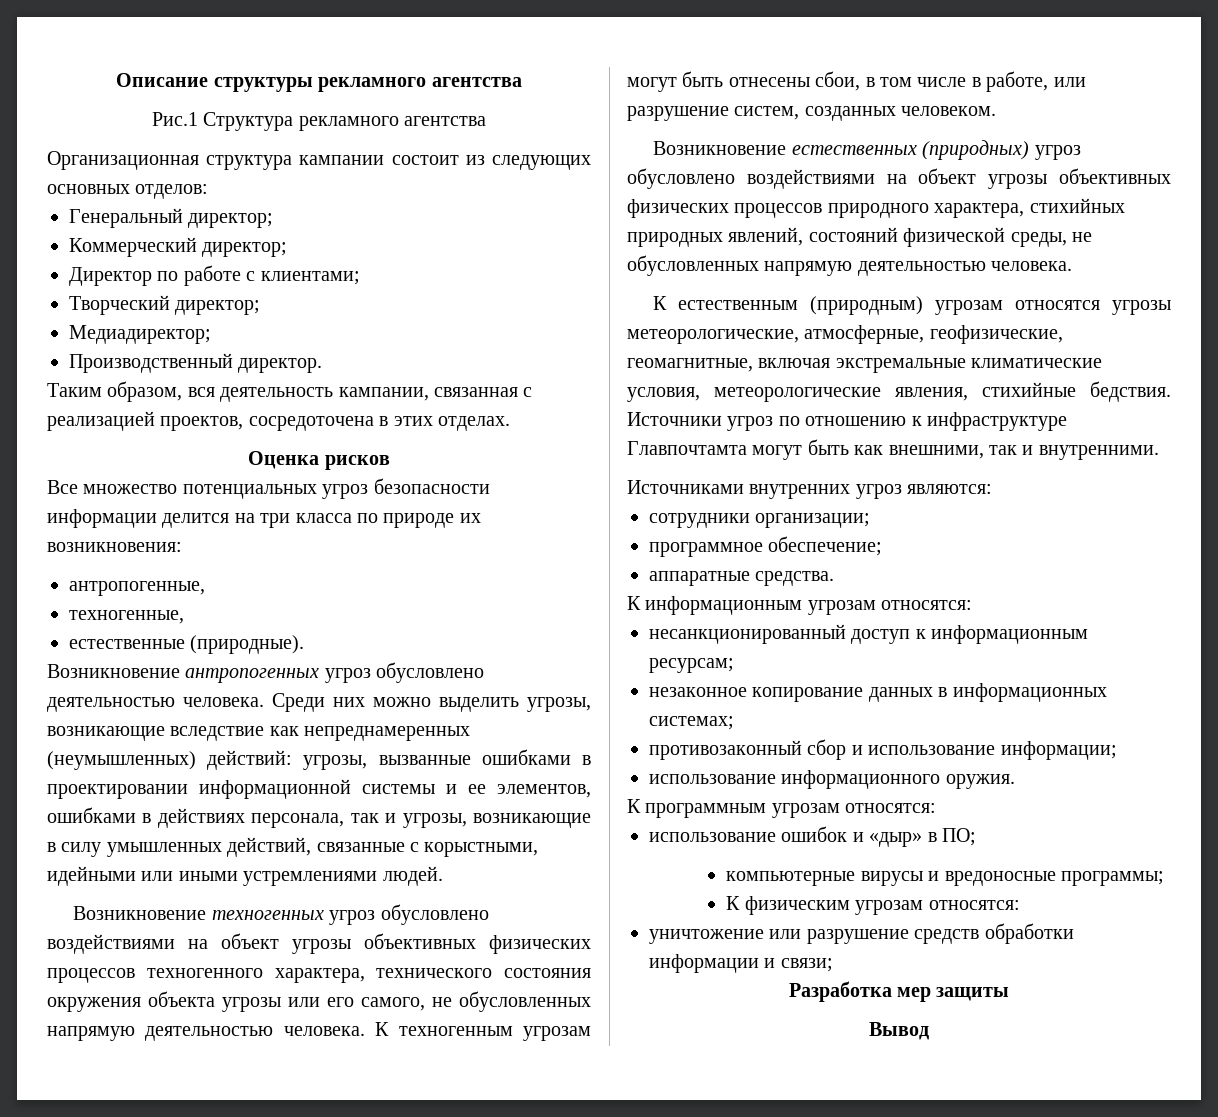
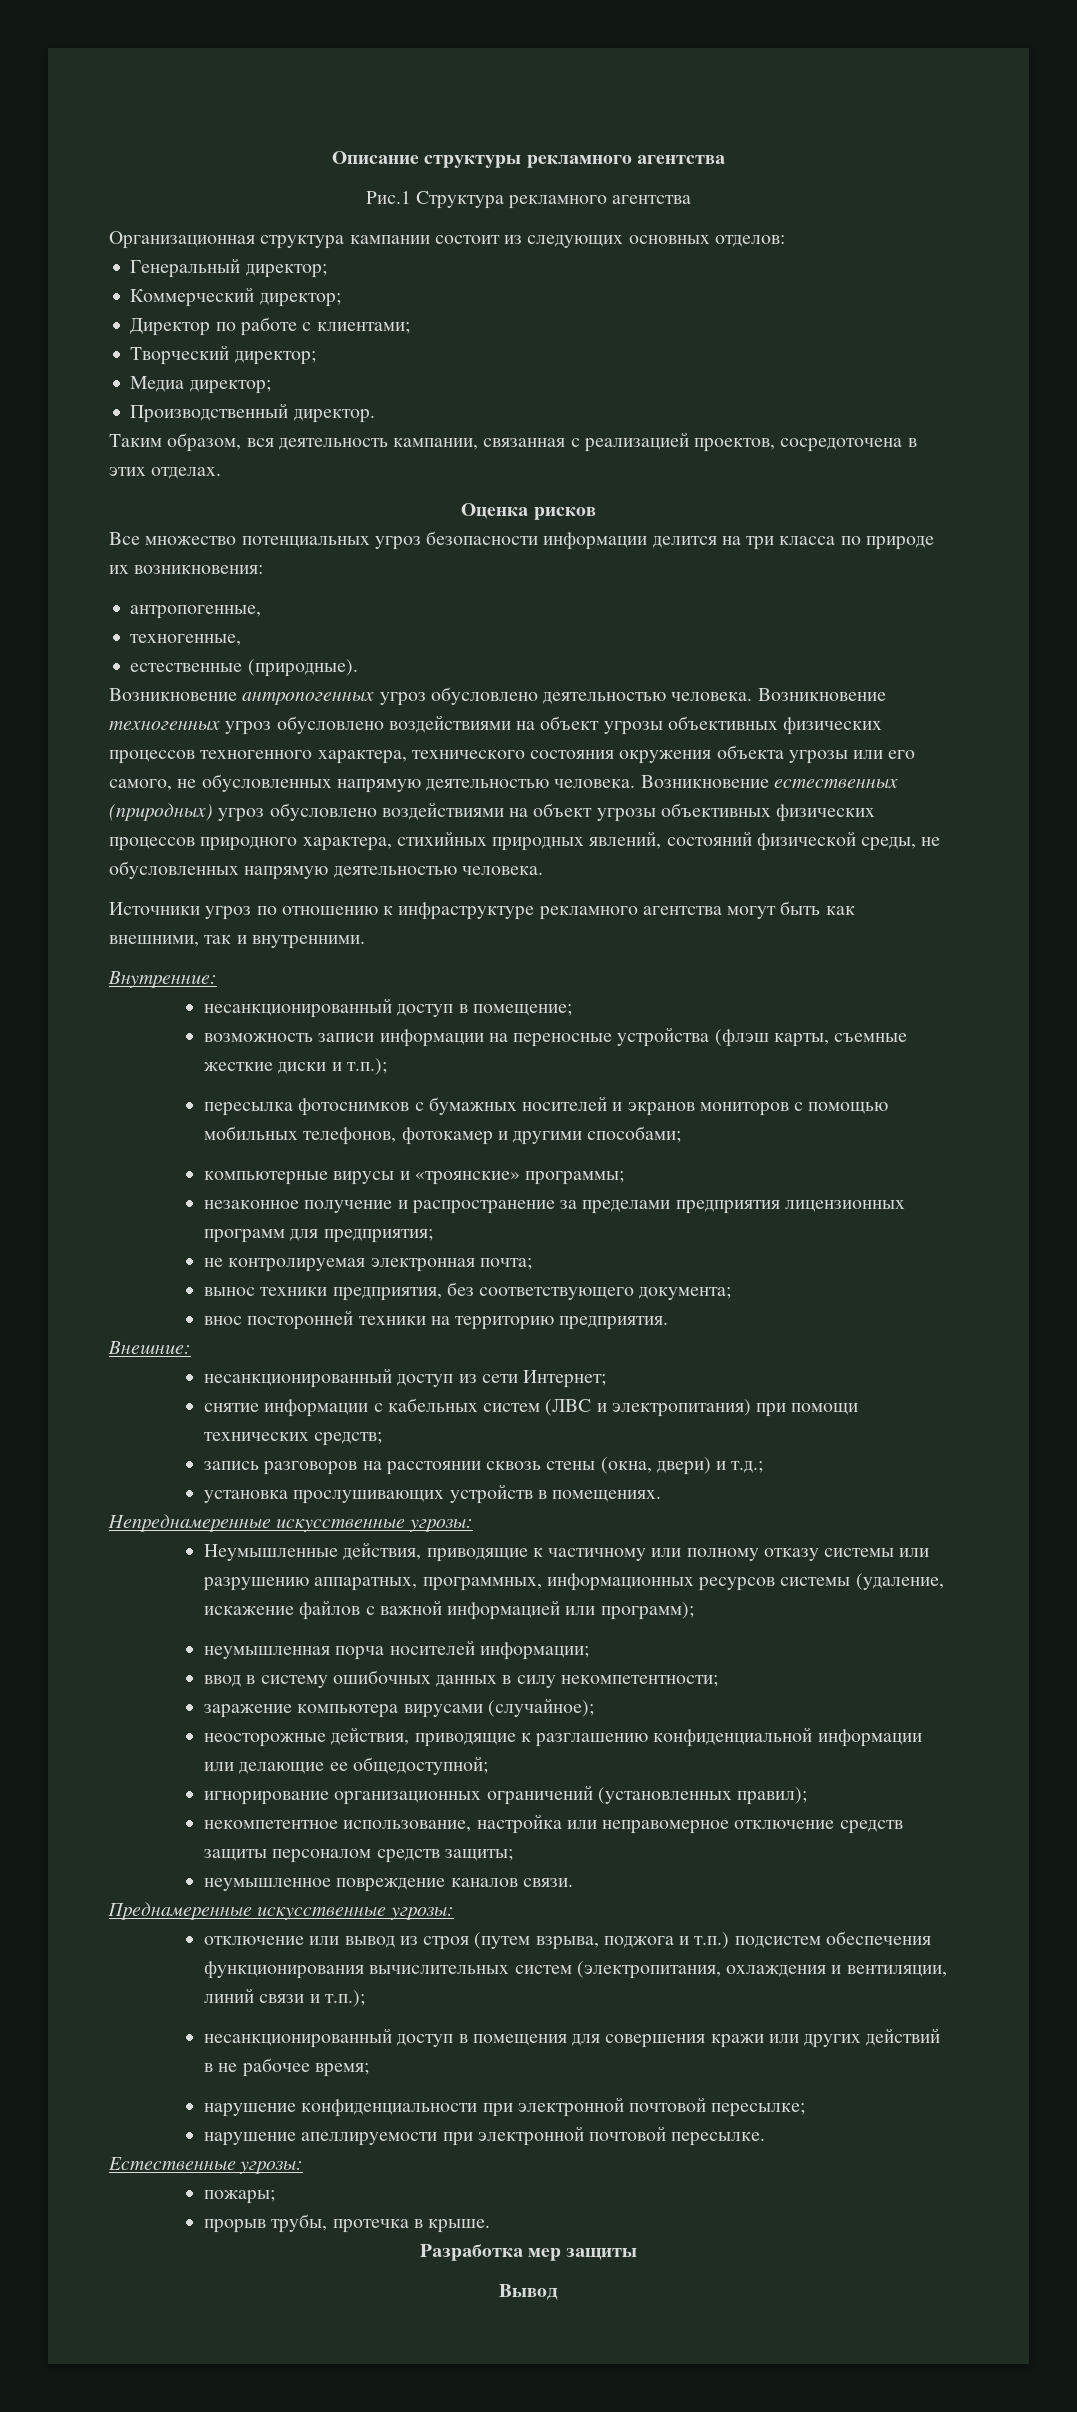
[69,325,211,344] Медиадиректор; -> [130,376,271,394] Медиа директор;
[272,693,591,712] [47,726,471,741] [47,749,591,770] [47,779,591,799] [47,807,591,828] [47,837,539,857] [47,866,443,886] Среди них можно выделить угрозы, возникающие вследствие как непреднамеренных (неумышленных) действий: угрозы, вызванные ошибками в проектировании информационной системы и ее элементов, ошибками в действиях персонала, так и угрозы, возникающие в силу умышленных действий, связанные с корыстными, идейными или иными устремлениями людей. // -> (753, 696) none
[375,1022,591,1041] [627,71,1086,92] [627,106,997,121] К техногенным угрозам могут быть отнесены сбои, в том числе в работе, или разрушение систем, созданных человеком. // -> (636, 783) none
[653,296,1171,315] [627,325,1063,344] [627,358,1103,373] [627,381,1171,402] К естественным (природным) угрозам относятся угрозы метеорологические, атмосферные, геофизические, геомагнитные, включая экстремальные климатические условия, метеорологические явления, стихийные бедствия. -> (543, 870) none
[627,441,747,455] Главпочтамта -> [538,906,722,920] рекламного агентства
[627,480,993,499] [649,513,871,528] [649,536,883,557] [649,571,835,586] [627,596,973,615] [649,624,1089,644] [649,658,734,673] [649,683,1107,702] [649,716,734,730] [649,739,1117,760] [649,770,1015,789] [627,799,937,818] [649,826,976,847] Источниками внутренних угроз являются: // сотрудники организации; // программное обеспечение; // аппаратные средства. // К информационным угрозам относятся: // несанкционированный доступ к информационным ресурсам; // незаконное копирование данных в информационных системах; // противозаконный сбор и использование информации; // использование информационного оружия. // К программным угрозам относятся: // использование ошибок и «дыр» в ПО; -> [108,971,217,988] [204,998,572,1018] [204,1027,908,1047] [204,1058,387,1075] [204,1096,889,1116] [204,1126,682,1145] Внутренние: // несанкционированный доступ в помещение; // возможность записи информации на переносные устройства (флэш карты, съемные жесткие диски и т.п.); // пересылка фотоснимков с бумажных носителей и экранов мониторов с помощью мобильных телефонов, фотокамер и другими способами;
[944,871,1056,886] вредоносные -> [414,1171,520,1185] «троянские»
[726,896,1020,915] [649,923,1074,944] [649,954,833,973] К физическим угрозам относятся: // уничтожение или разрушение средств обработки информации и связи; -> [204,1200,905,1214] [204,1229,433,1243] [204,1258,532,1272] [204,1282,732,1301] [204,1310,669,1330] [108,1341,191,1354] [204,1368,607,1388] [204,1398,859,1417] [204,1432,383,1446] [204,1457,764,1475] [204,1484,662,1504] [108,1514,473,1532] [204,1542,930,1562] [203,1573,944,1591] [204,1600,694,1620] [204,1640,589,1660] [204,1670,718,1688] [204,1698,594,1718] [204,1727,922,1747] [204,1756,488,1775] [204,1785,808,1805] [204,1814,903,1834] [204,1849,513,1863] [204,1878,573,1892] [108,1902,454,1920] [204,1931,931,1950] [204,1961,947,1979] [204,1988,365,2007] [204,2028,941,2048] [204,2058,369,2077] [204,2097,806,2117] [204,2126,766,2146] [109,2157,304,2174] [204,2190,276,2204] [204,2214,491,2233] незаконное получение и распространение за пределами предприятия лицензионных программ для предприятия; // не контролируемая электронная почта; // вынос техники предприятия, без соответствующего документа; // внос посторонней техники на территорию предприятия. // Внешние: // несанкционированный доступ из сети Интернет; // снятие информации с кабельных систем (ЛВС и электропитания) при помощи технических средств; // запись разговоров на расстоянии сквозь стены (окна, двери) и т.д.; // установка прослушивающих устройств в помещениях. // Непреднамеренные искусственные угрозы: // Неумышленные действия, приводящие к частичному или полному отказу системы или разрушению аппаратных, программных, информационных ресурсов системы (удаление, искажение файлов с важной информацией или программ); // неумышленная порча носителей информации; // ввод в систему ошибочных данных в силу некомпетентности; // заражение компьютера вирусами (случайное); // неосторожные действия, приводящие к разглашению конфиденциальной информации или делающие ее общедоступной; // игнорирование организационных ограничений (установленных правил); // некомпетентное использование, настройка или неправомерное отключение средств защиты персоналом средств защиты; // неумышленное повреждение каналов связи. // Преднамеренные искусственные угрозы: // отключение или вывод из строя (путем взрыва, поджога и т.п.) подсистем обеспечения функционирования вычислительных систем (электропитания, охлаждения и вентиляции, линий связи и т.п.); // несанкционированный доступ в помещения для совершения кражи или других действий в не рабочее время; // нарушение конфиденциальности при электронной почтовой пересылке; // нарушение апеллируемости при электронной почтовой пересылке. // Естественные угрозы: // пожары; // прорыв трубы, протечка в крыше.

